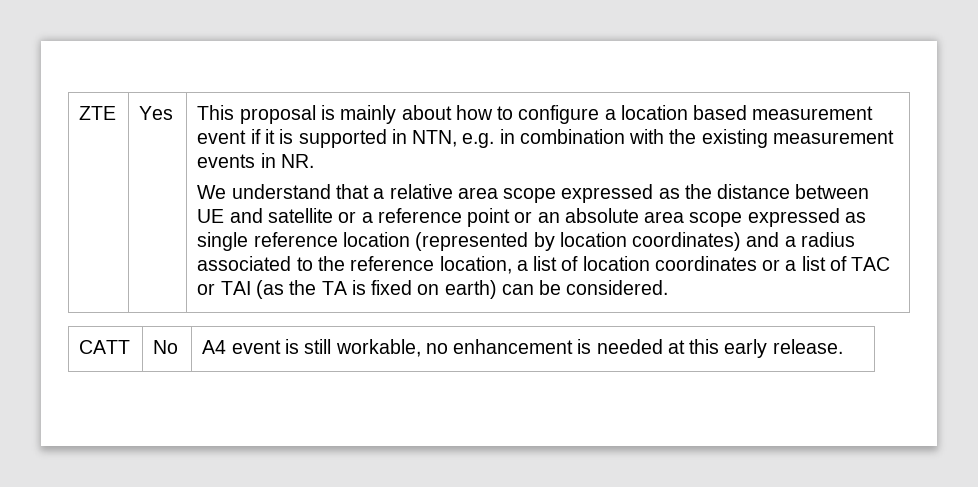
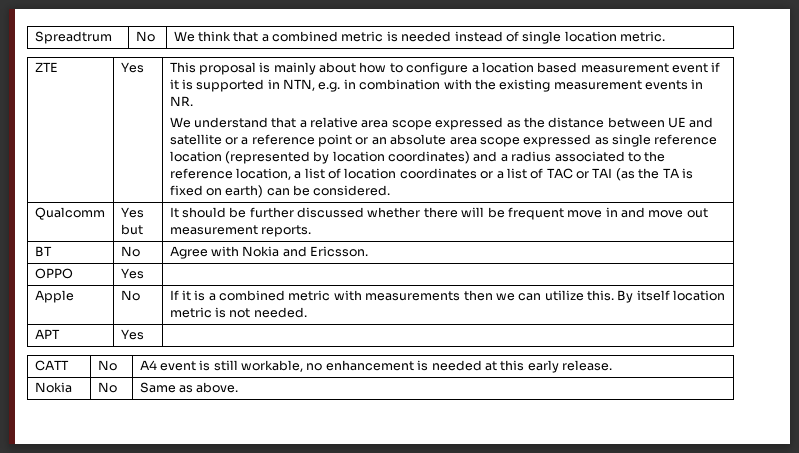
(79, 113) none -> [34,31,112,44] [135,31,155,42] [173,31,666,44] Spreadtrum | No | We think that a combined metric is needed instead of single location metric. //
(669, 287) none -> [34,207,105,220] [120,207,144,218] [120,224,143,235] [169,207,708,220] [169,225,311,237] [34,246,52,257] [120,246,140,257] [169,246,369,259] [34,268,73,279] [120,268,144,279] [34,290,74,303] [120,290,140,301] [169,290,726,303] [169,307,307,318] [34,329,60,339] [120,329,144,340] // Qualcomm | Yes but | It should be further discussed whether there will be frequent move in and move out measurement reports. // BT | No | Agree with Nokia and Ericsson. // OPPO | Yes | // Apple | No | If it is a combined metric with measurements then we can utilize this. By itself location metric is not needed. // APT | Yes |
(843, 346) none -> [34,382,72,393] [97,382,117,393] [139,382,239,393] // Nokia | No | Same as above.

